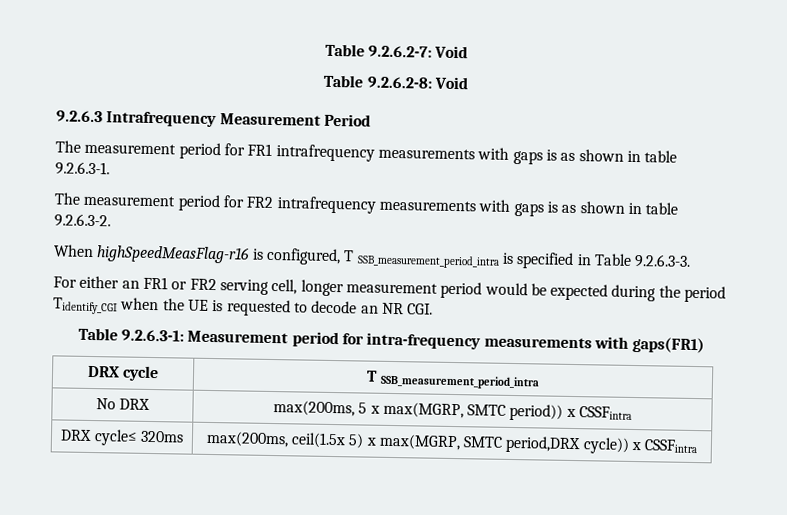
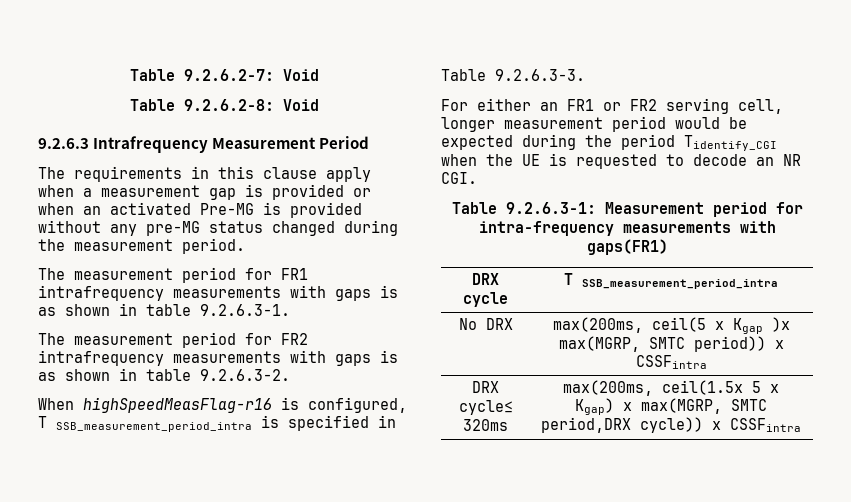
(371, 120) none -> [38,166,371,182] [38,184,371,200] [38,202,362,218] [38,220,398,236] [38,238,245,254] // The requirements in this clause apply when a measurement gap is provided or when an activated Pre-MG is provided without any pre-MG status changed during the measurement period.
[358,402,380,414] 5 x -> [651,317,790,334] ceil(5 x Kgap )x
[348,433,365,449] 5) -> [752,381,779,393] [575,398,614,415] 5 x Kgap)

